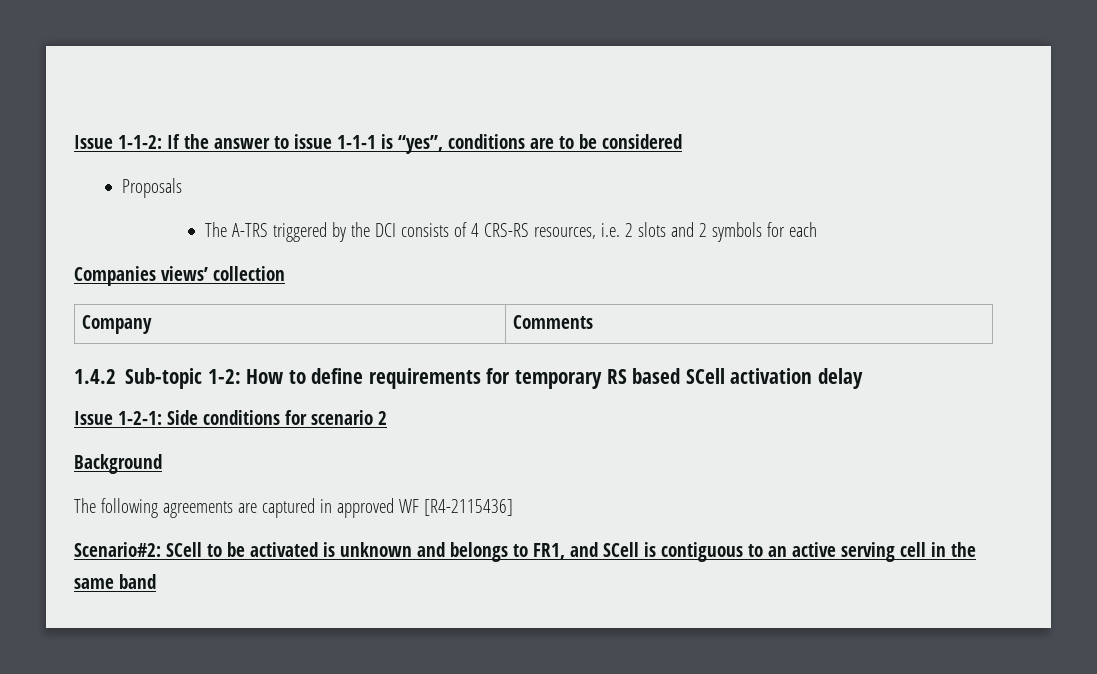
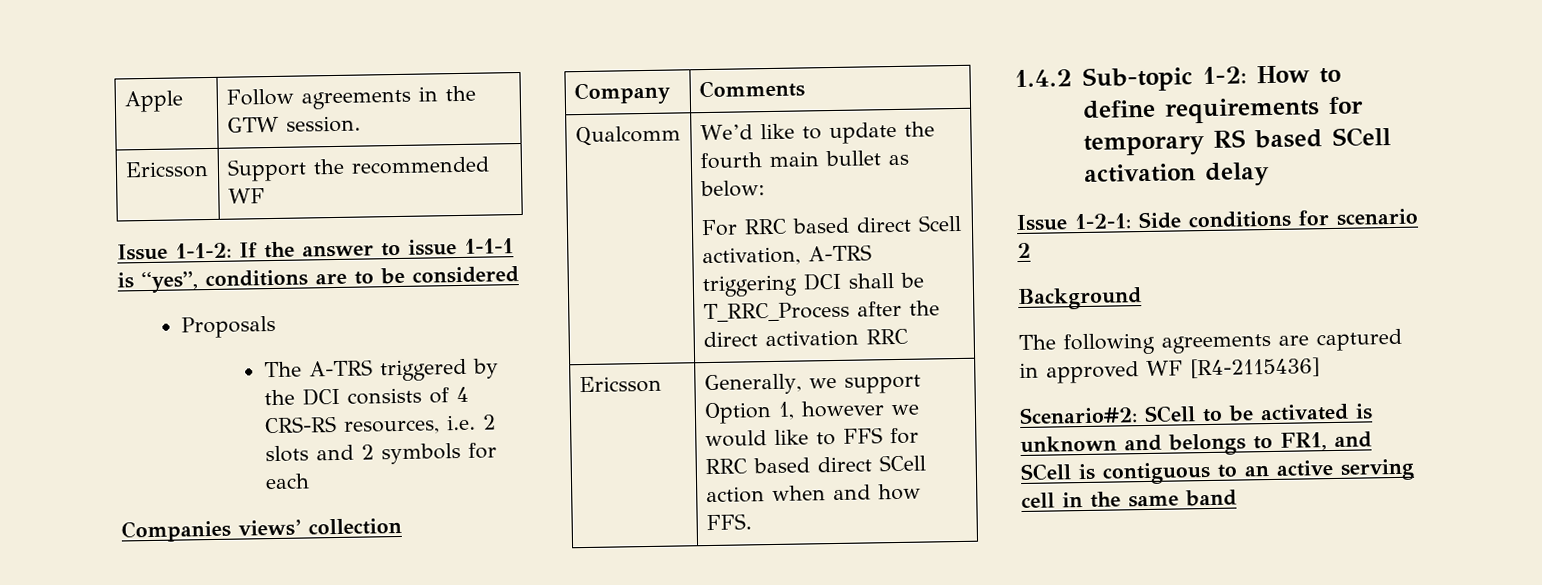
(74, 142) none -> [123,90,184,113] [225,85,476,110] [226,115,361,133] [124,161,209,179] [226,156,490,182] [227,188,265,204] Apple | Follow agreements in the GTW session. // Ericsson | Support the recommended WF //
(594, 322) none -> [574,125,681,147] [699,121,935,145] [699,150,909,170] [699,180,765,198] [700,214,962,237] [701,244,872,267] [701,272,924,298] [702,300,940,323] [702,328,908,348] [578,375,662,394] [703,373,921,396] [703,400,919,425] [704,427,919,448] [704,454,926,475] [705,483,921,504] [705,513,752,531] // Qualcomm | We’d like to update the fourth main bullet as below: // For RRC based direct Scell activation, A-TRS triggering DCI shall be T_RRC_Process after the direct activation RRC // Ericsson | Generally, we support Option 1, however we would like to FFS for RRC based direct SCell action when and how FFS.

